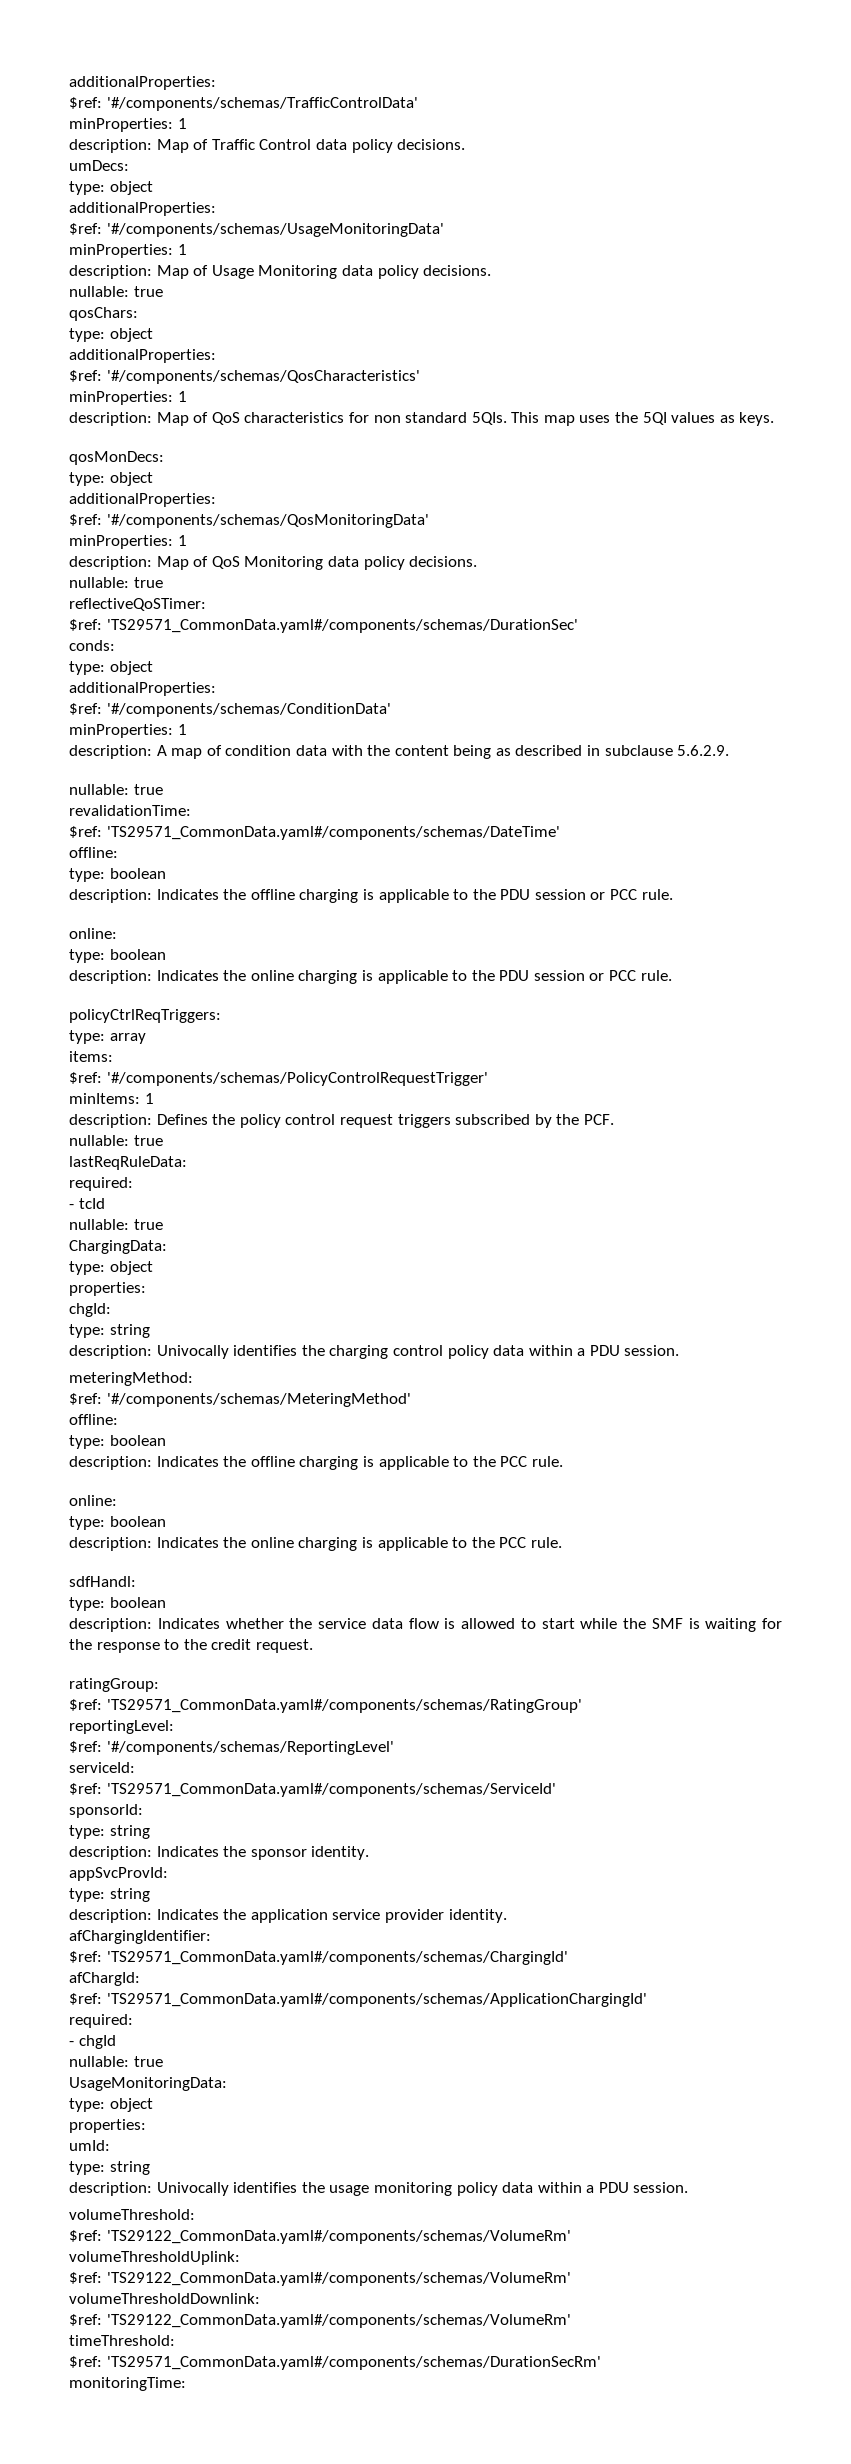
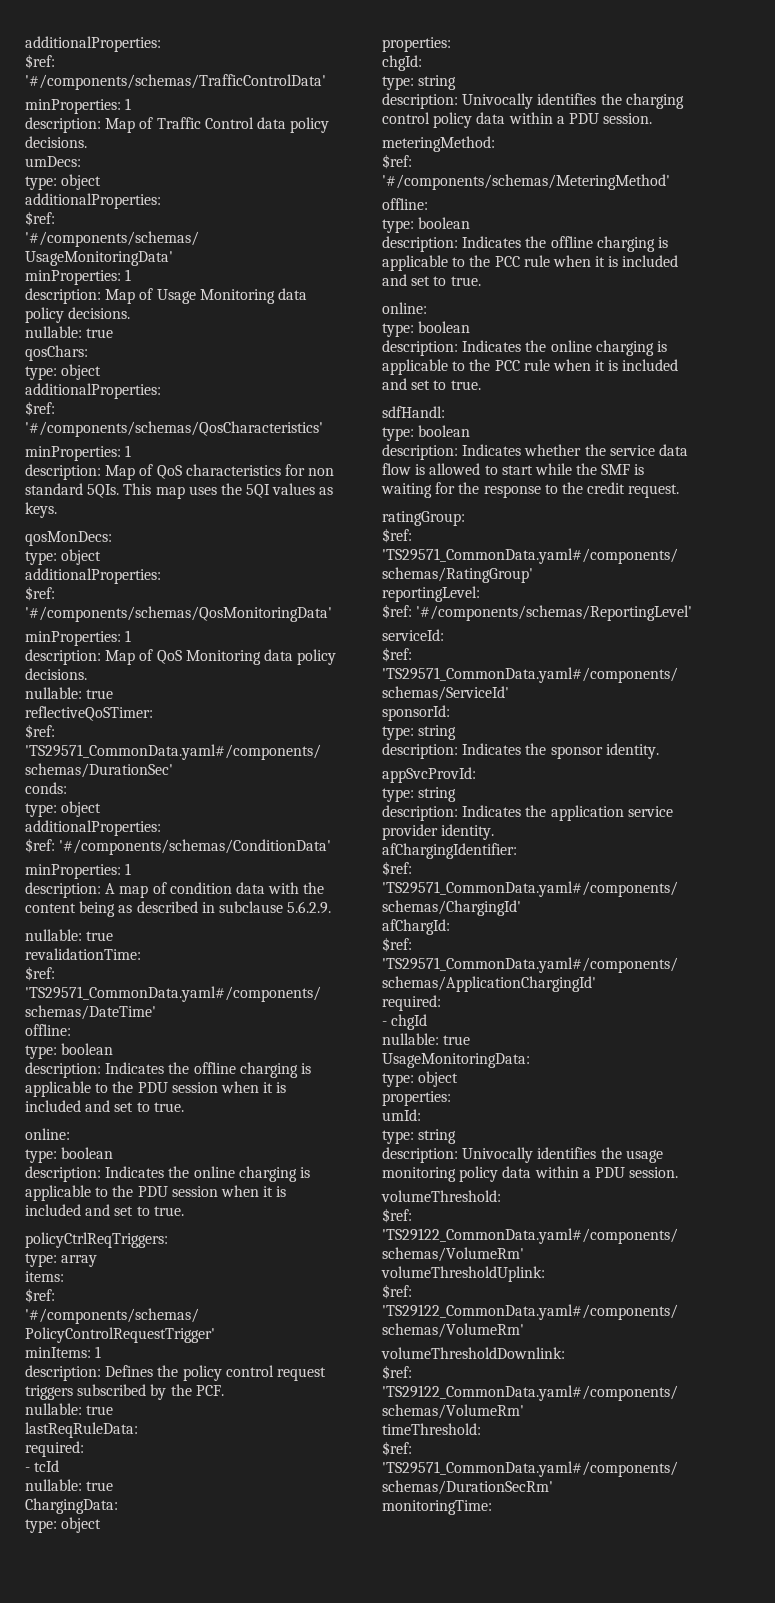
[590,889,673,900] or PCC rule. -> [220,1081,287,1093] [25,1100,184,1112] when it is included and set to true.
[589,970,672,981] or PCC rule. -> [220,1185,287,1197] [25,1204,184,1216] when it is included and set to true.
[531,1456,563,1467] rule. -> [523,255,679,267] [382,274,481,286] rule when it is included and set to true.
[530,1537,562,1548] rule. -> [523,359,679,371] [382,378,481,390] rule when it is included and set to true.

